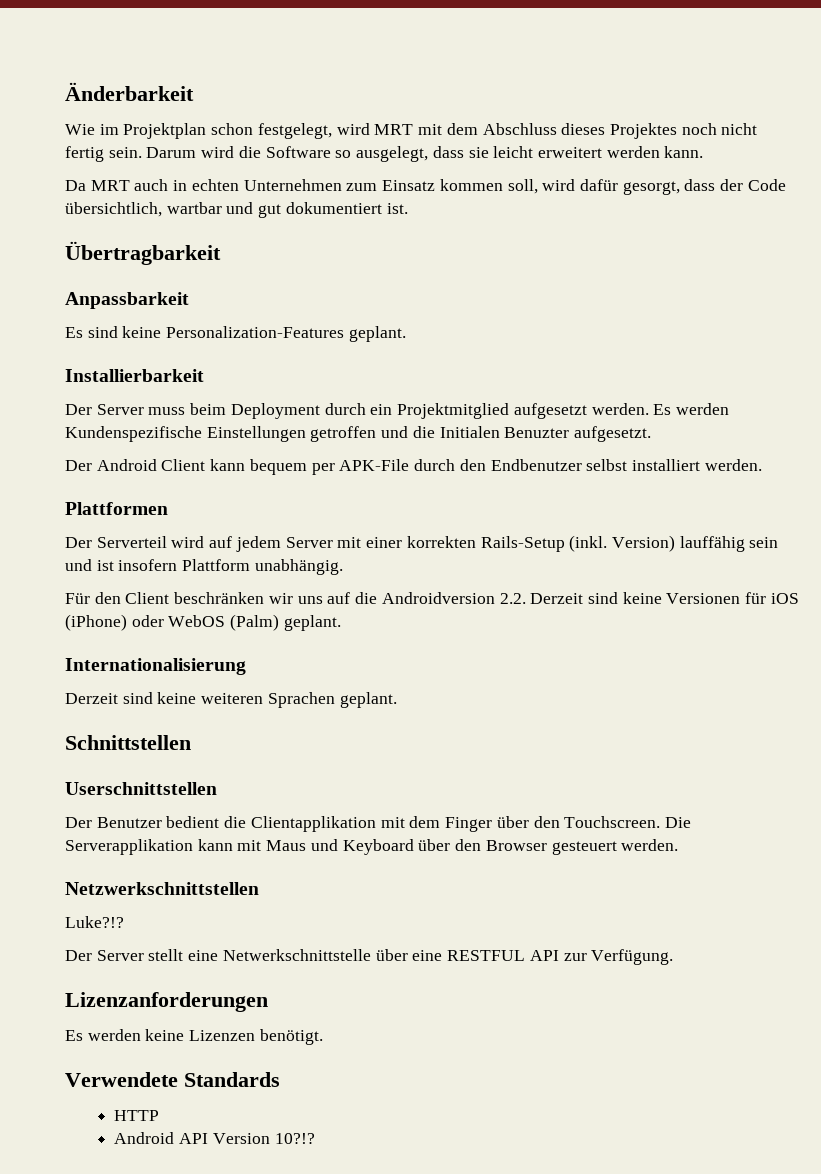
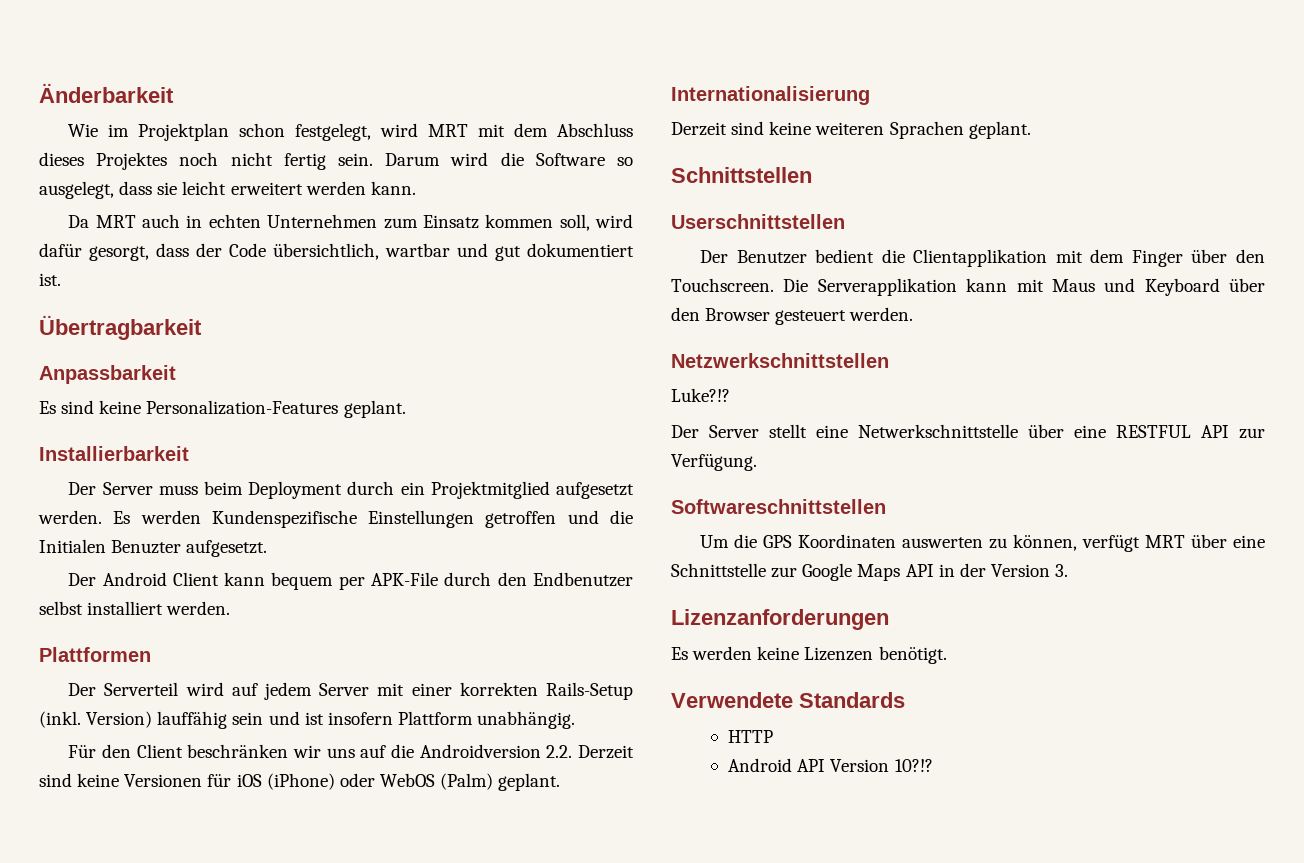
(674, 957) none -> [671,499,886,514] [700,534,1265,552] [671,563,1069,581] // Softwareschnittstellen // Um die GPS Koordinaten auswerten zu können, verfügt MRT über eine Schnittstelle zur Google Maps API in der Version 3.

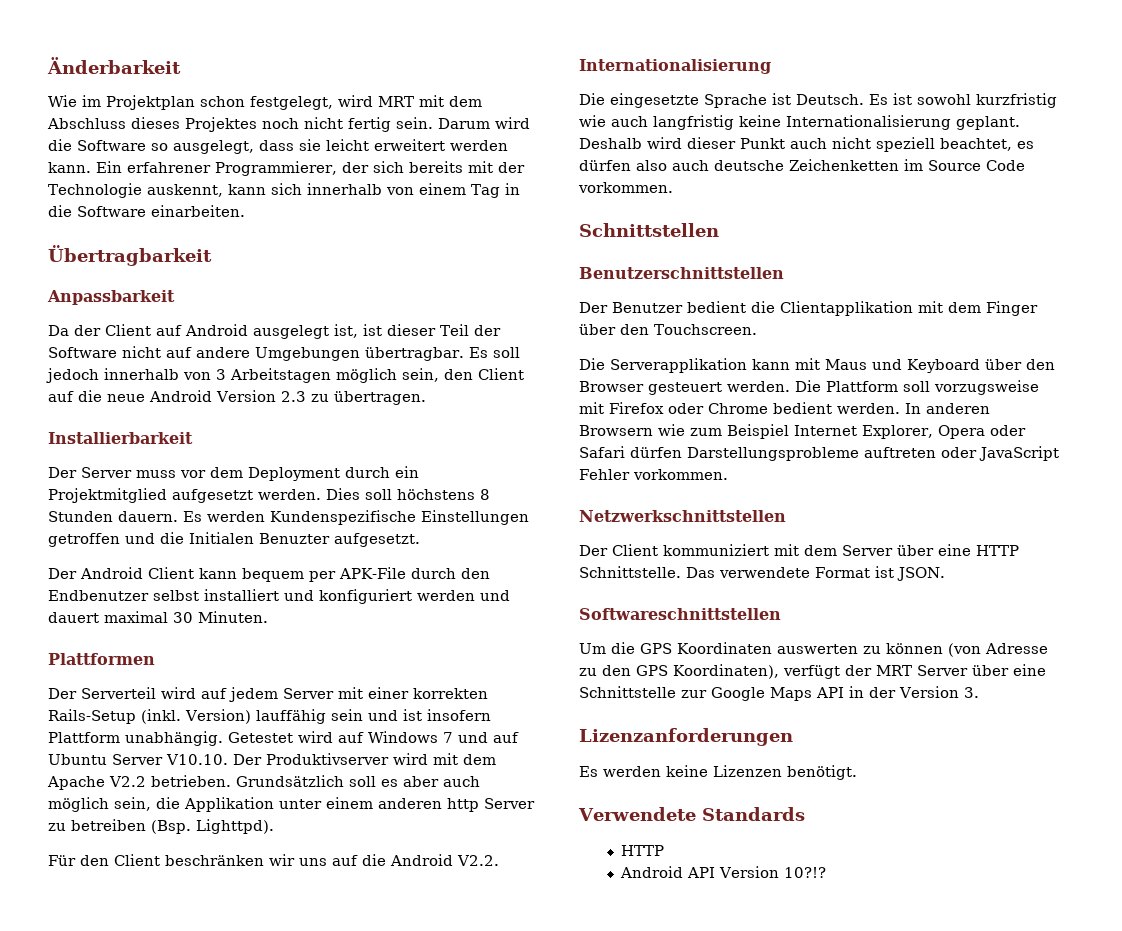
[68,214,634,231] [39,243,634,261] [39,273,61,286] [39,315,202,340] [39,365,176,384] [39,400,406,418] // Da MRT auch in echten Unternehmen zum Einsatz kommen soll, wird dafür gesorgt, dass der Code übersichtlich, wartbar und gut dokumentiert ist. // Übertragbarkeit // Anpassbarkeit // Es sind keine Personalization-Features geplant. -> [96,161,525,176] [48,183,520,198] [48,205,245,217] [48,245,212,266] [47,290,175,305] [48,324,501,339] [48,346,520,361] [46,368,524,383] [48,390,426,405] Ein erfahrener Programmierer, der sich bereits mit der Technologie auskennt, kann sich innerhalb von einem Tag in die Software einarbeiten. // Übertragbarkeit // Anpassbarkeit // Da der Client auf Android ausgelegt ist, ist dieser Teil der Software nicht auf andere Umgebungen übertragbar. Es soll jedoch innerhalb von 3 Arbeitstagen möglich sein, den Client auf die neue Android Version 2.3 zu übertragen.
[203,481,243,495] beim -> [180,467,243,478] vor dem
(102, 517) none -> [326,488,490,500] [48,511,178,522] Dies soll höchstens 8 Stunden dauern.
[166,601,231,615] werden. -> [284,589,510,604] [48,611,268,623] und konfiguriert werden und dauert maximal 30 Minuten.
(576, 720) none -> [228,731,519,743] [48,753,496,765] [47,775,480,790] [48,797,535,812] [48,819,274,834] Getestet wird auf Windows 7 und auf Ubuntu Server V10.10. Der Produktivserver wird mit dem Apache V2.2 betrieben. Grundsätzlich soll es aber auch möglich sein, die Applikation unter einem anderen http Server zu betreiben (Bsp. Lighttpd).
[419,744,635,759] [39,773,561,791] [671,86,870,105] [671,121,1031,139] Androidversion 2.2. Derzeit sind keine Versionen für iOS (iPhone) oder WebOS (Palm) geplant. // Internationalisierung // Derzeit sind keine weiteren Sprachen geplant. -> [390,854,499,866] [579,59,771,74] [579,93,1057,108] [579,115,1020,130] [579,137,1034,152] [579,159,1025,171] [578,182,673,193] Android V2.2. // Internationalisierung // Die eingesetzte Sprache ist Deutsch. Es ist sowohl kurzfristig wie auch langfristig keine Internationalisierung geplant. Deshalb wird dieser Punkt auch nicht speziell beachtet, es dürfen also auch deutsche Zeichenketten im Source Code vorkommen.
[671,214,845,229] Userschnittstellen -> [579,267,784,279] Benutzerschnittstellen
(774, 285) none -> (757, 329) //
(914, 314) none -> [795,380,1039,395] [579,402,990,414] [579,424,1026,439] [579,446,1059,461] [579,469,728,480] Die Plattform soll vorzugsweise mit Firefox oder Chrome bedient werden. In anderen Browsern wie zum Beispiel Internet Explorer, Opera oder Safari dürfen Darstellungsprobleme auftreten oder JavaScript Fehler vorkommen.
[671,388,730,402] [671,424,1265,439] [671,454,757,471] // Luke?!? // Der Server stellt eine Netwerkschnittstelle über eine RESTFUL API zur Verfügung. -> [579,544,1019,556] [579,566,945,581] // Der Client kommuniziert mit dem Server über eine HTTP Schnittstelle. Das verwendete Format ist JSON.
[1013,534,1186,552] können, verfügt MRT -> [886,643,1048,657] [579,664,968,679] können (von Adresse zu den GPS Koordinaten), verfügt der MRT Server

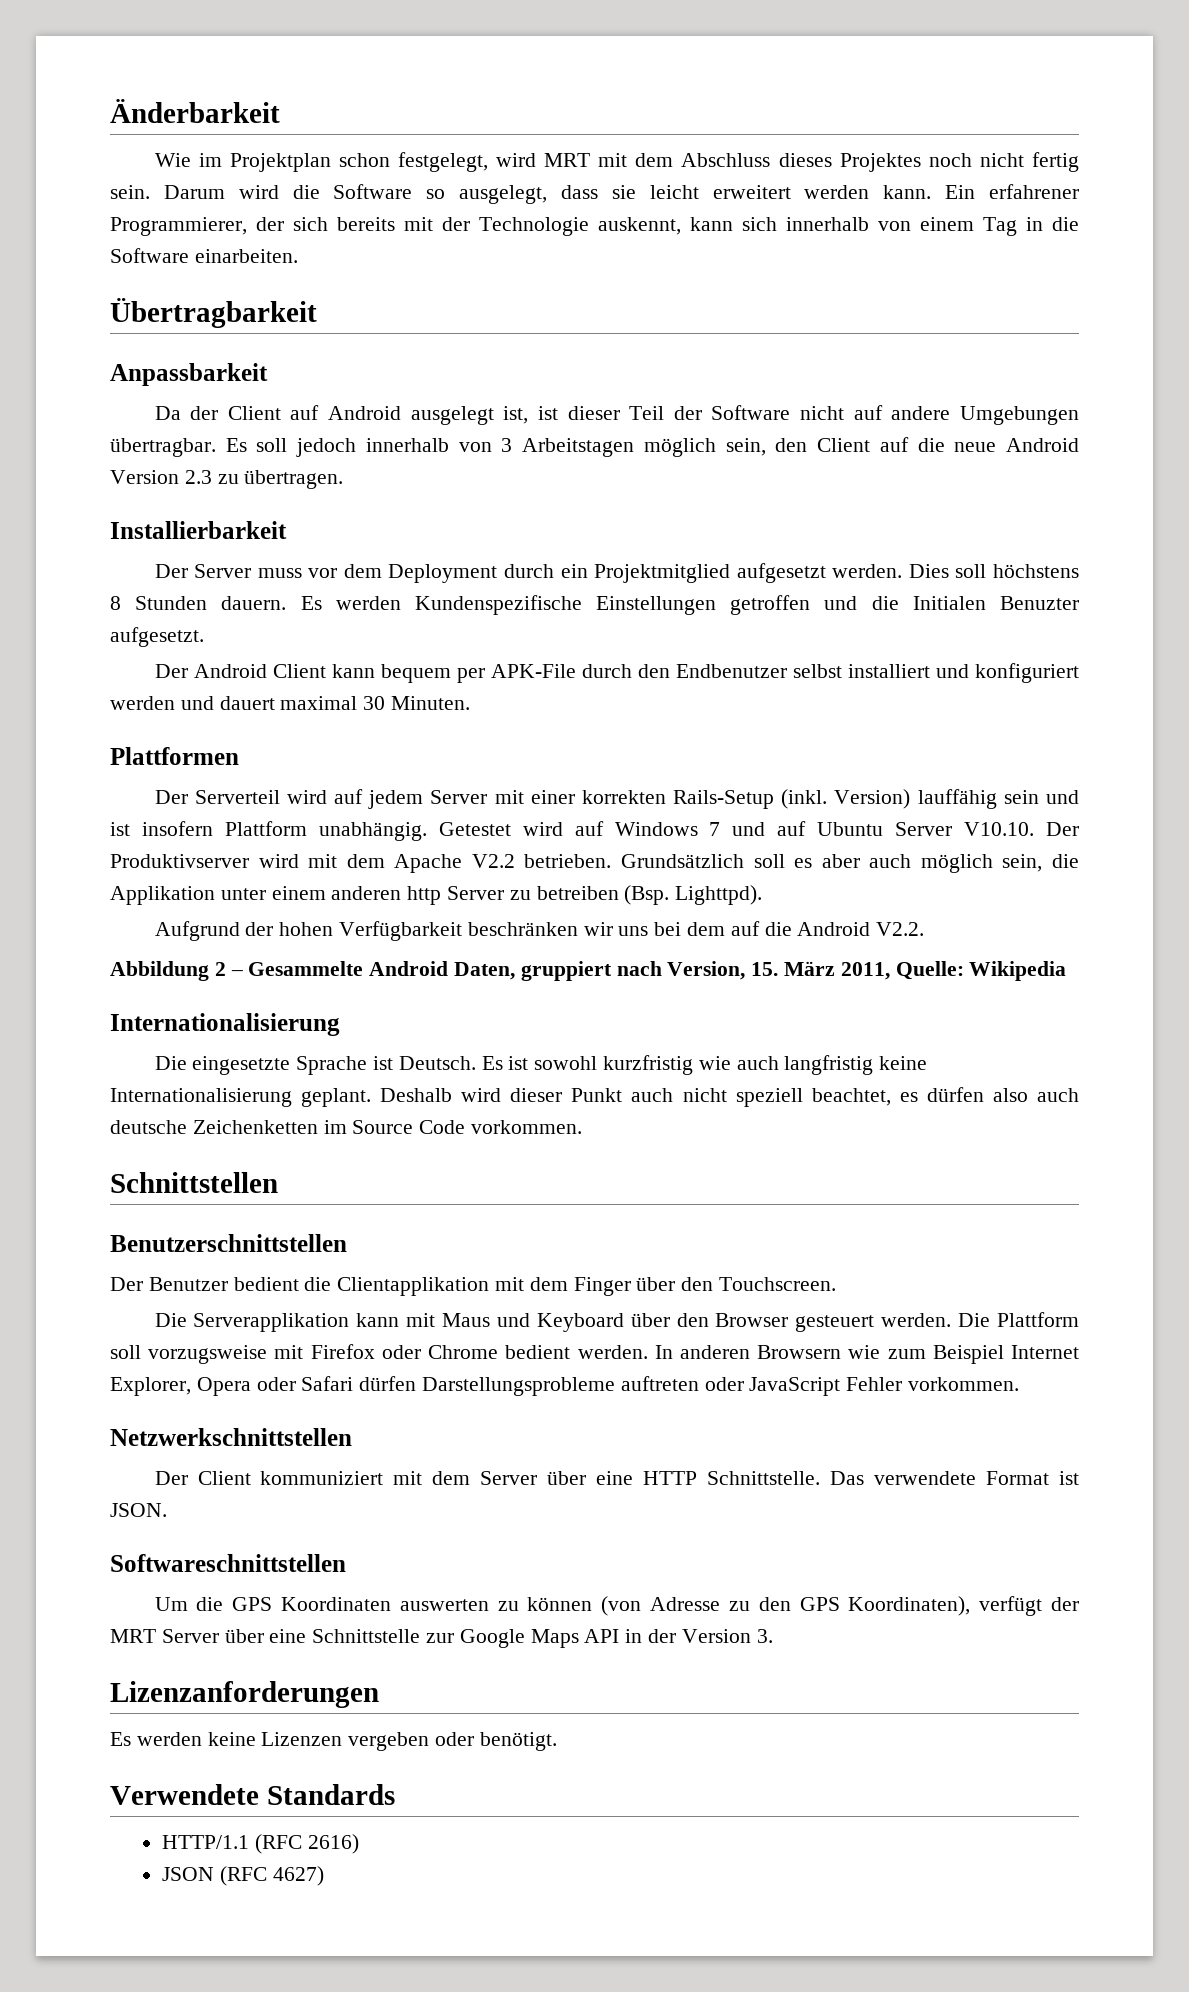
[48,854,160,866] Für den Client -> [154,921,462,941] Aufgrund der hohen Verfügbarkeit
(327, 862) none -> [654,922,726,936] bei dem
(499, 860) none -> [110,961,1067,981] // Abbildung 2 – Gesammelte Android Daten, gruppiert nach Version, 15. März 2011, Quelle: Wikipedia
(782, 771) none -> [348,1732,475,1751] vergeben oder
[621,845,665,856] [620,866,827,878] HTTP // Android API Version 10?!? -> [162,1834,359,1854] [162,1866,324,1886] HTTP/1.1 (RFC 2616) // JSON (RFC 4627)

